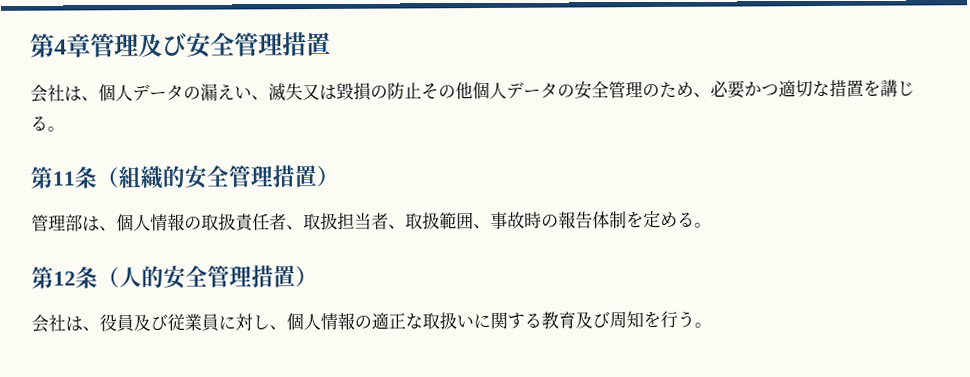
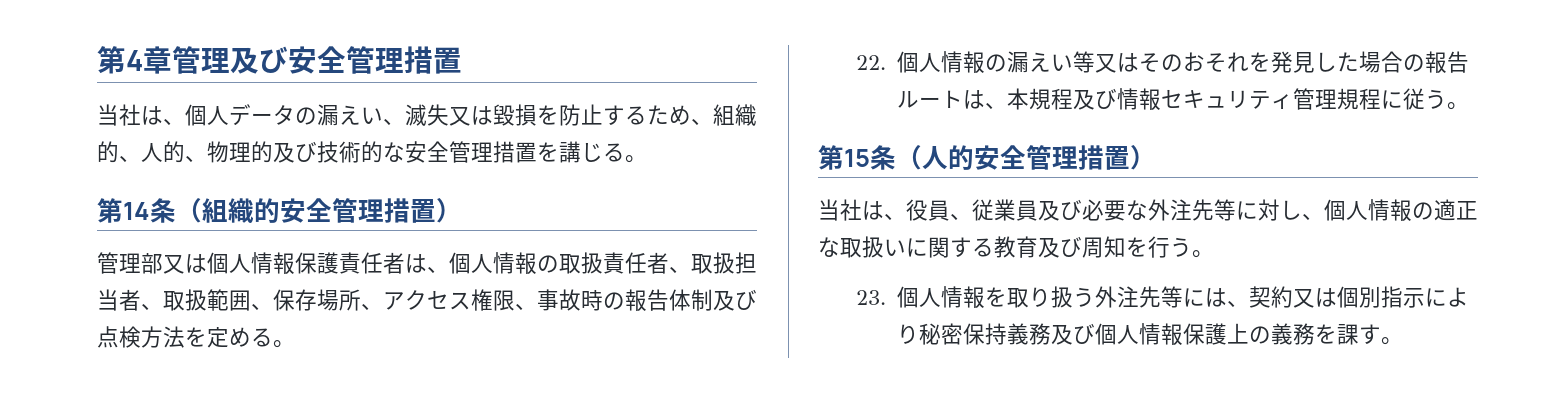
[30,84,48,103] 会 -> [97,104,119,126] 当
[370,80,830,100] の防止その他個人データの安全管理のため、必要かつ適切な -> [537,104,757,126] [97,141,493,163] を防止するため、組織的、人的、物理的及び技術的な安全管理
[52,171,75,186] 11 -> [123,202,150,220] 14
(83, 223) none -> [163,252,405,275] 又は個人情報保護責任者
(491, 226) none -> [273,289,537,311] 保存場所、アクセス権限、
(627, 220) none -> [713,289,757,311] [97,326,185,348] 及び点検方法
[31,266,76,289] // 第12 -> [856,51,1469,74] [896,88,1469,111] [818,145,870,170] // 22.個人情報の漏えい等又はそのおそれを発見した場合の報告ルートは、本規程及び情報セキュリティ管理規程に従う。 // 第15
[31,314,49,333] 会 -> [818,199,840,221] 当
[133,313,219,332] 及び従業員 -> [950,199,1236,221] 、従業員及び必要な外注先等
(712, 325) none -> [856,286,1469,309] [896,323,1403,346] // 23.個人情報を取り扱う外注先等には、契約又は個別指示により秘密保持義務及び個人情報保護上の義務を課す。

